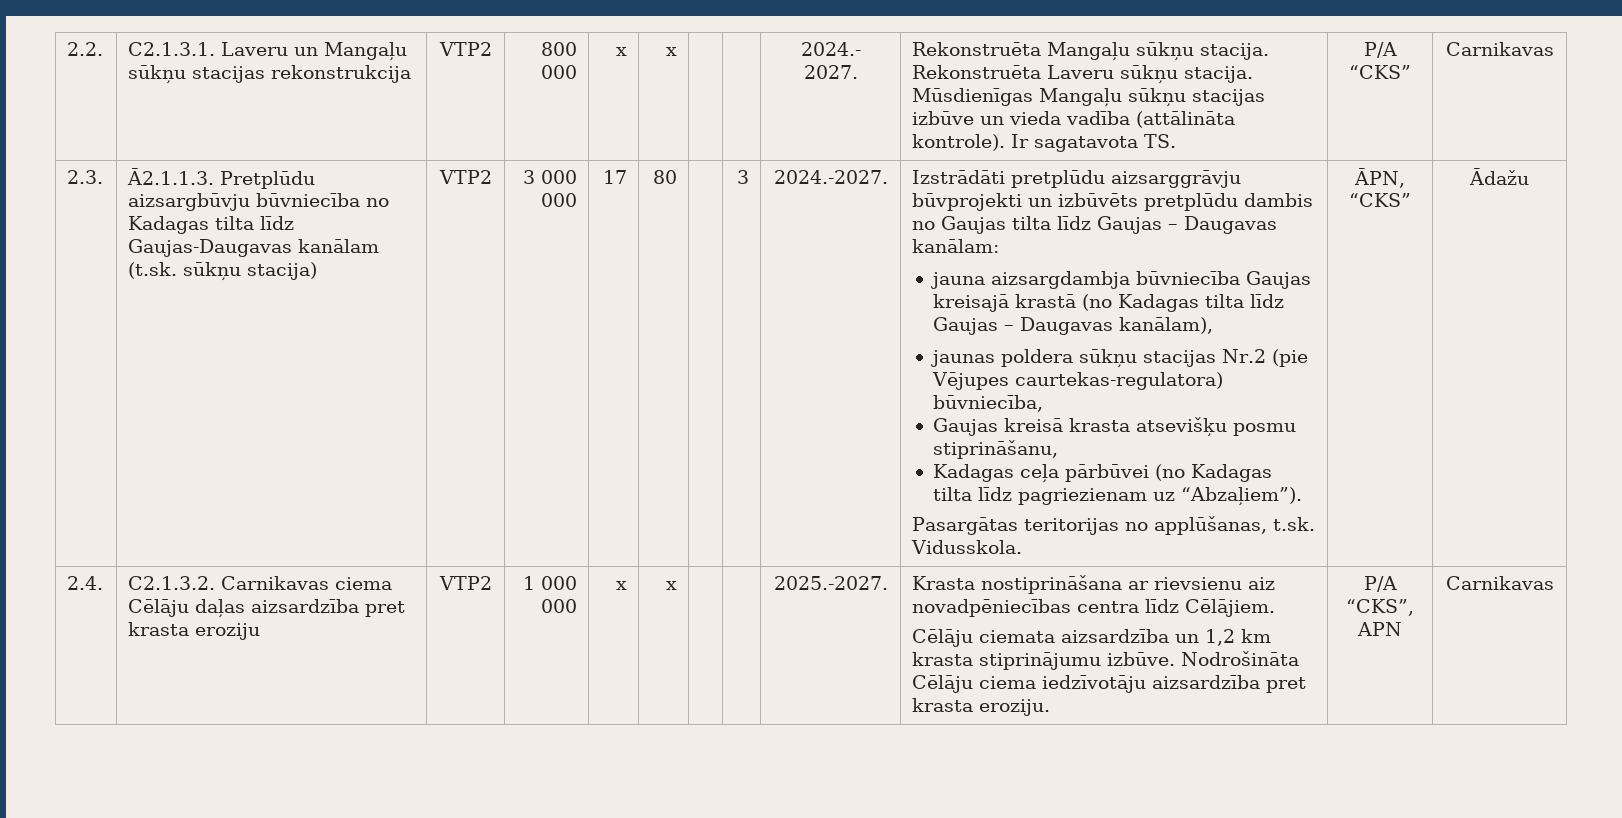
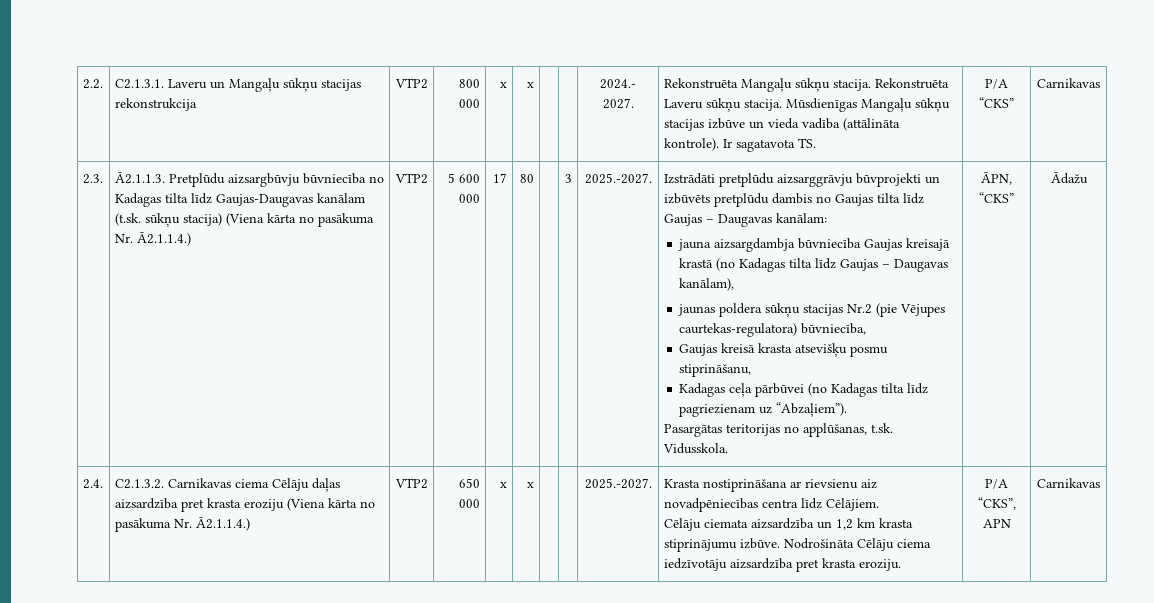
[438,170,492,184] [522,170,577,184] | VTP2 | 3 000 -> [225,213,374,227] [114,232,191,246] [394,173,428,184] [448,173,481,183] (Viena kārta no pasākuma Nr. Ā2.1.1.4.) | VTP2 | 5 600
[773,170,888,184] 2024.-2027. -> [584,173,652,184] 2025.-2027.
[438,576,492,590] [522,576,577,590] | VTP2 | 1 000 -> [286,498,375,511] [114,517,250,532] [394,478,428,489] [459,478,481,488] (Viena kārta no pasākuma Nr. Ā2.1.1.4.) | VTP2 | 650

